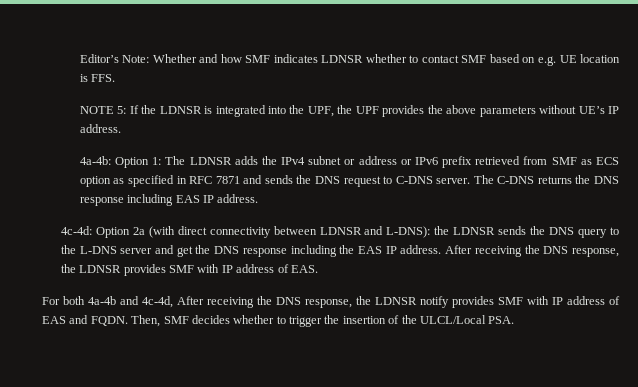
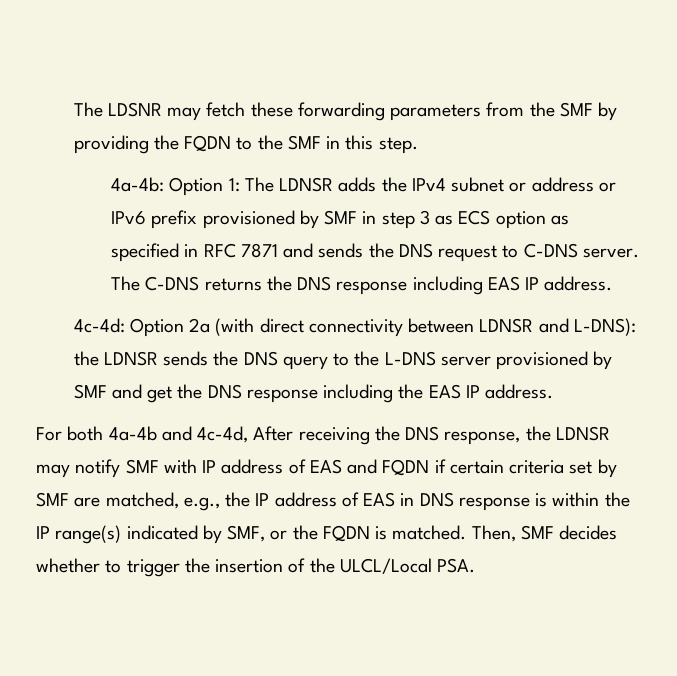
[79,54,620,66] [79,74,116,82] [79,105,620,117] [79,124,121,133] Editor’s Note: Whether and how SMF indicates LDNSR whether to contact SMF based on e.g. UE location is FFS. // NOTE 5: If the LDNSR is integrated into the UPF, the UPF provides the above parameters without UE’s IP address. -> [73,102,618,121] [73,135,418,154] The LDSNR may fetch these forwarding parameters from the SMF by providing the FQDN to the SMF in this step.
[475,156,577,165] retrieved from SMF -> [202,210,430,229] provisioned by SMF in step 3
(153, 251) none -> [496,351,613,370] [73,384,107,399] provisioned by SMF
[445,245,620,257] [60,264,318,276] After receiving the DNS response, the LDNSR provides SMF with IP address of EAS. -> (554, 391) none
[420,296,494,308] notify provides -> [36,459,121,478] may notify
[90,316,128,326] FQDN. -> [382,459,617,478] [36,492,630,511] [36,525,467,544] FQDN if certain criteria set by SMF are matched, e.g., the IP address of EAS in DNS response is within the IP range(s) indicated by SMF, or the FQDN is matched.

